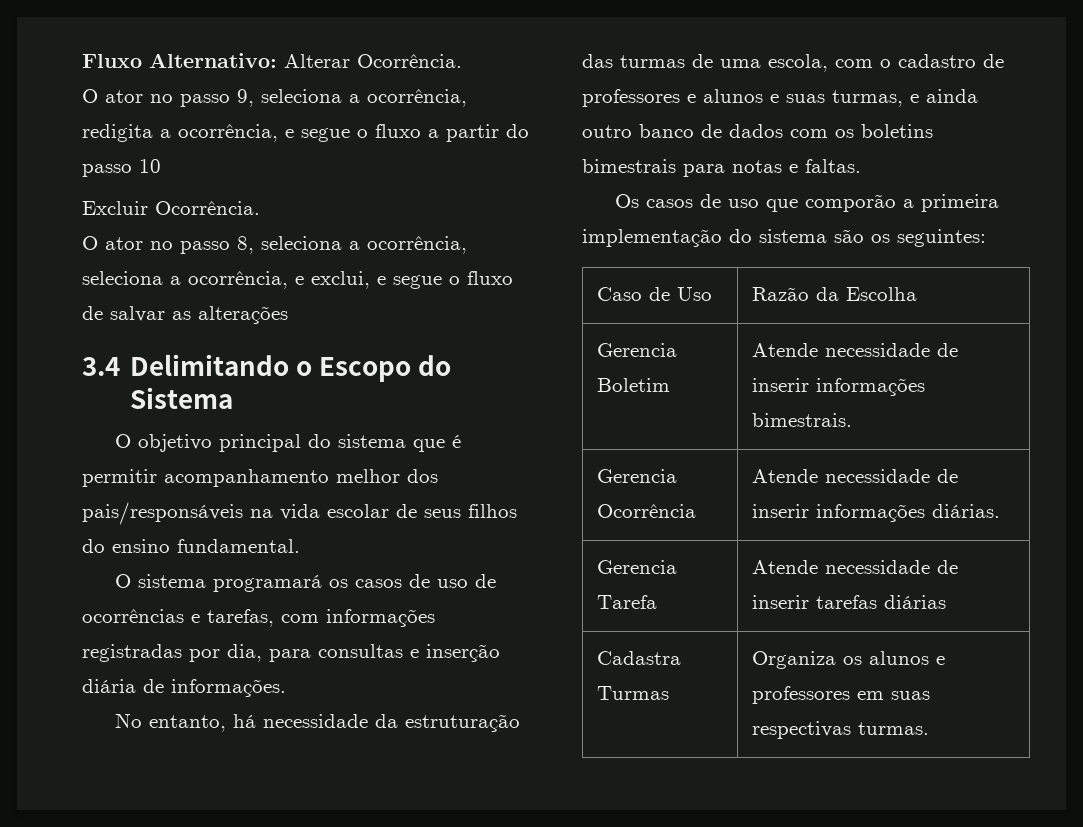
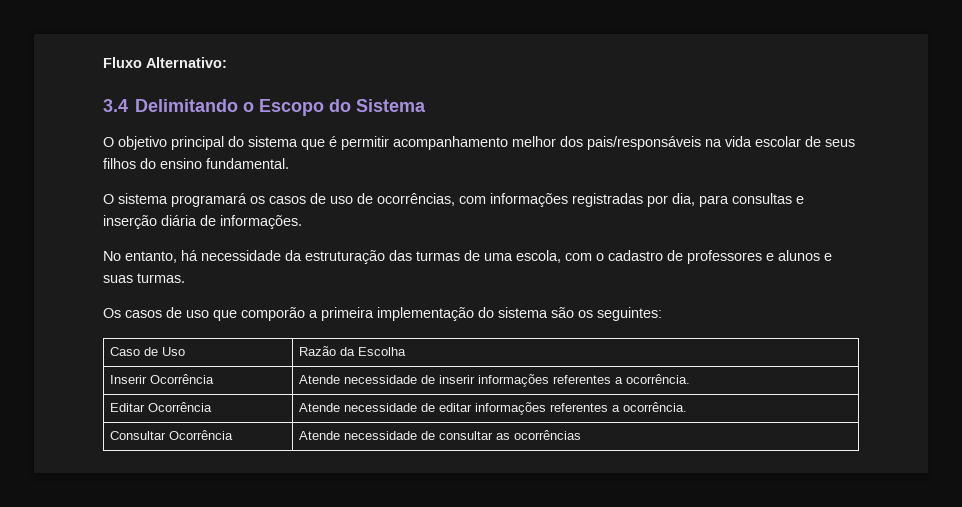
[284,54,462,68] [82,89,467,107] [82,124,529,142] [82,159,161,177] [82,201,260,215] [82,236,467,254] [82,271,513,289] [82,306,288,324] Alterar Ocorrência. // O ator no passo 9, seleciona a ocorrência, redigita a ocorrência, e segue o fluxo a partir do passo 10 // Excluir Ocorrência. // O ator no passo 8, seleciona a ocorrência, seleciona a ocorrência, e exclui, e segue o fluxo de salvar as alterações -> (227, 62) none
[82,609,274,627] ocorrências e tarefas, -> [377,193,455,206] ocorrências,
[832,89,978,107] [582,124,933,138] [582,159,861,177] turmas, e ainda outro banco de dados com os boletins bimestrais para notas e faltas. -> [137,273,185,283] turmas.
[596,343,677,357] [596,378,670,392] [751,343,958,357] [751,378,925,396] [751,413,852,427] [596,469,677,483] Gerencia Boletim | Atende necessidade de inserir informações bimestrais. // Gerencia -> [109,375,147,384] Inserir
[931,504,1000,518] [596,560,677,574] [596,595,657,609] [751,560,958,574] [751,595,946,609] [596,651,681,665] [596,686,669,700] [751,651,945,669] [751,686,930,704] [751,721,929,739] diárias. // Gerencia Tarefa | Atende necessidade de inserir tarefas diárias // Cadastra Turmas | Organiza os alunos e professores em suas respectivas turmas. -> [552,374,690,384] [109,402,212,412] [298,402,687,415] [109,430,233,440] [298,430,581,440] referentes a ocorrência. // Editar Ocorrência | Atende necessidade de editar informações referentes a ocorrência. // Consultar Ocorrência | Atende necessidade de consultar as ocorrências

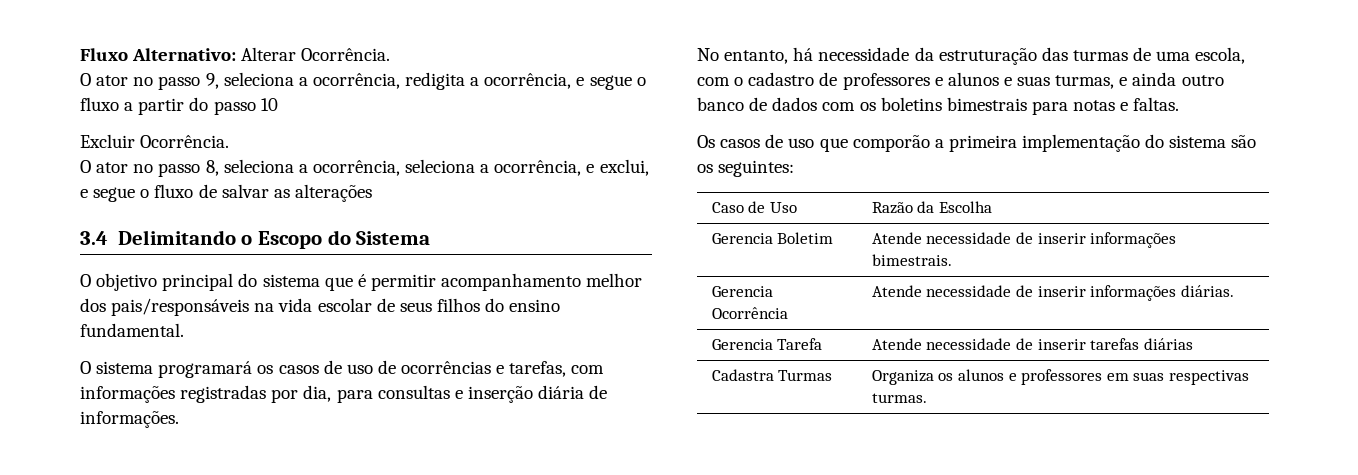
(227, 62) none -> [241,47,391,61] [80,72,646,90] [80,97,278,115] [80,134,230,148] [80,159,649,177] [80,184,372,202] Alterar Ocorrência. // O ator no passo 9, seleciona a ocorrência, redigita a ocorrência, e segue o fluxo a partir do passo 10 // Excluir Ocorrência. // O ator no passo 8, seleciona a ocorrência, seleciona a ocorrência, e exclui, e segue o fluxo de salvar as alterações
[377,193,455,206] ocorrências, -> [401,361,567,377] ocorrências e tarefas,
[137,273,185,283] turmas. -> [1055,72,1224,89] [697,97,1180,115] turmas, e ainda outro banco de dados com os boletins bimestrais para notas e faltas.
[109,375,147,384] Inserir -> [711,232,834,244] [871,232,1177,248] [871,254,952,266] [711,286,773,297] Gerencia Boletim | Atende necessidade de inserir informações bimestrais. // Gerencia
[552,374,690,384] [109,402,212,412] [298,402,687,415] [109,430,233,440] [298,430,581,440] referentes a ocorrência. // Editar Ocorrência | Atende necessidade de editar informações referentes a ocorrência. // Consultar Ocorrência | Atende necessidade de consultar as ocorrências -> [1180,285,1234,297] [711,338,823,350] [871,338,1193,350] [711,369,833,381] [871,369,1249,385] [871,393,927,403] diárias. // Gerencia Tarefa | Atende necessidade de inserir tarefas diárias // Cadastra Turmas | Organiza os alunos e professores em suas respectivas turmas.

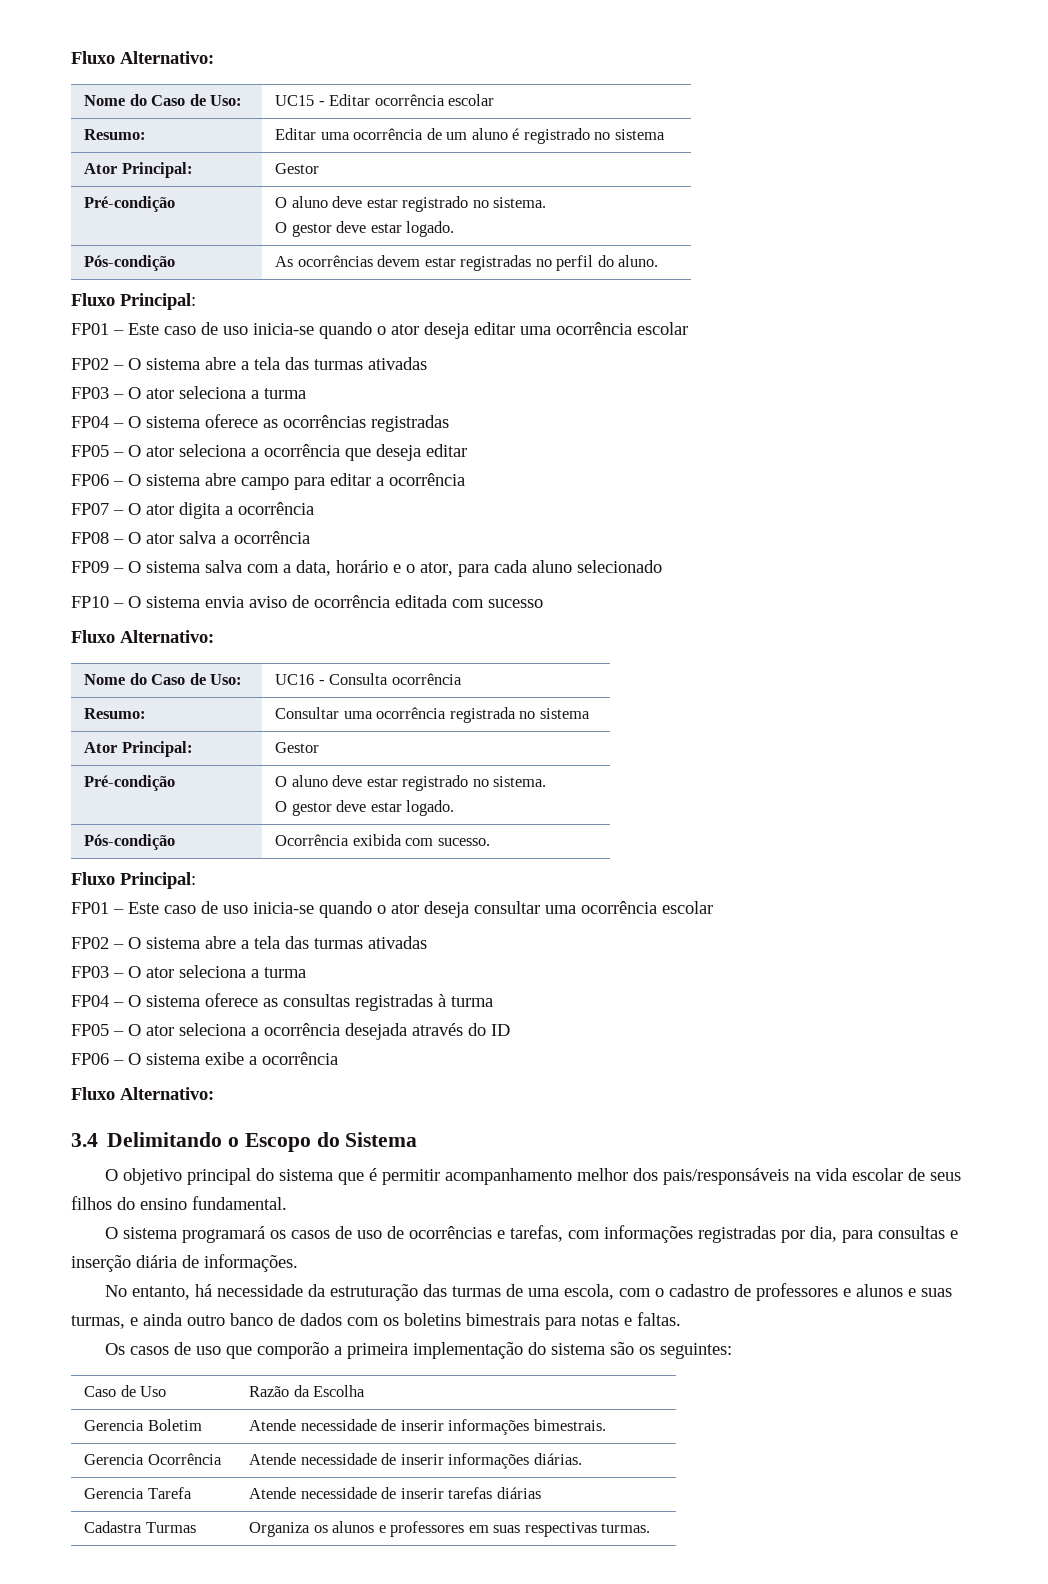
[80,47,391,61] [80,72,646,90] [80,97,278,115] [80,134,230,148] [80,159,649,177] [80,184,372,202] Fluxo Alternativo: Alterar Ocorrência. // O ator no passo 9, seleciona a ocorrência, redigita a ocorrência, e segue o fluxo a partir do passo 10 // Excluir Ocorrência. // O ator no passo 8, seleciona a ocorrência, seleciona a ocorrência, e exclui, e segue o fluxo de salvar as alterações -> [71,51,214,64] [84,94,243,106] [275,94,495,106] [84,129,147,140] [275,128,665,144] [84,162,193,178] [275,163,320,174] [84,196,176,212] [275,196,547,212] [275,221,455,237] [84,255,176,271] [275,255,659,271] [71,293,196,310] [71,322,688,339] [71,357,427,370] [71,386,306,399] [71,414,449,432] [71,444,467,461] [71,473,465,490] [71,502,314,519] [71,531,310,544] [71,560,662,577] [71,595,543,608] [71,630,214,643] [84,673,243,685] [275,673,462,685] [84,708,147,719] [275,707,590,723] [84,741,193,757] [275,742,320,753] [84,775,176,791] [275,775,547,791] [275,800,455,816] [84,834,176,850] [275,834,490,846] [71,872,196,889] [71,901,713,918] [71,936,427,949] [71,965,306,978] [71,993,493,1011] [71,1023,510,1040] [71,1052,338,1065] [71,1087,214,1100] Fluxo Alternativo: // Nome do Caso de Uso: | UC15 - Editar ocorrência escolar // Resumo: | Editar uma ocorrência de um aluno é registrado no sistema // Ator Principal: | Gestor // Pré-condição | O aluno deve estar registrado no sistema. // O gestor deve estar logado. // Pós-condição | As ocorrências devem estar registradas no perfil do aluno. // Fluxo Principal: // FP01 – Este caso de uso inicia-se quando o ator deseja editar uma ocorrência escolar // FP02 – O sistema abre a tela das turmas ativadas // FP03 – O ator seleciona a turma // FP04 – O sistema oferece as ocorrências registradas // FP05 – O ator seleciona a ocorrência que deseja editar // FP06 – O sistema abre campo para editar a ocorrência // FP07 – O ator digita a ocorrência // FP08 – O ator salva a ocorrência // FP09 – O sistema salva com a data, horário e o ator, para cada aluno selecionado // FP10 – O sistema envia aviso de ocorrência editada com sucesso // Fluxo Alternativo: // Nome do Caso de Uso: | UC16 - Consulta ocorrência // Resumo: | Consultar uma ocorrência registrada no sistema // Ator Principal: | Gestor // Pré-condição | O aluno deve estar registrado no sistema. // O gestor deve estar logado. // Pós-condição | Ocorrência exibida com sucesso. // Fluxo Principal: // FP01 – Este caso de uso inicia-se quando o ator deseja consultar uma ocorrência escolar // FP02 – O sistema abre a tela das turmas ativadas // FP03 – O ator seleciona a turma // FP04 – O sistema oferece as consultas registradas à turma // FP05 – O ator seleciona a ocorrência desejada através do ID // FP06 – O sistema exibe a ocorrência // Fluxo Alternativo:

